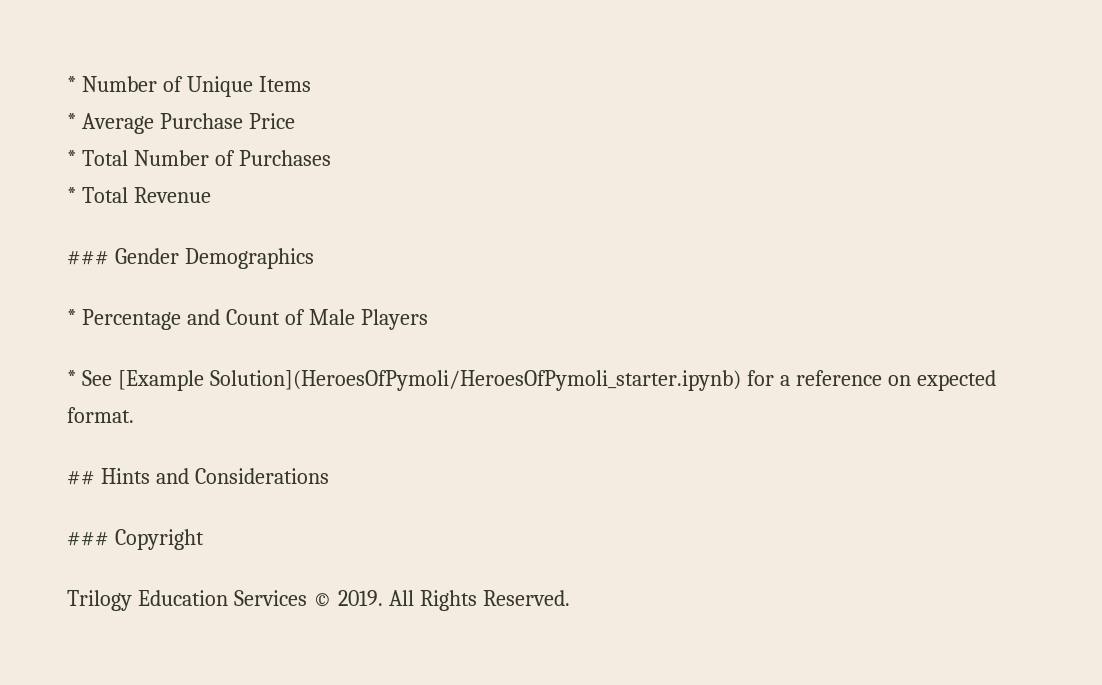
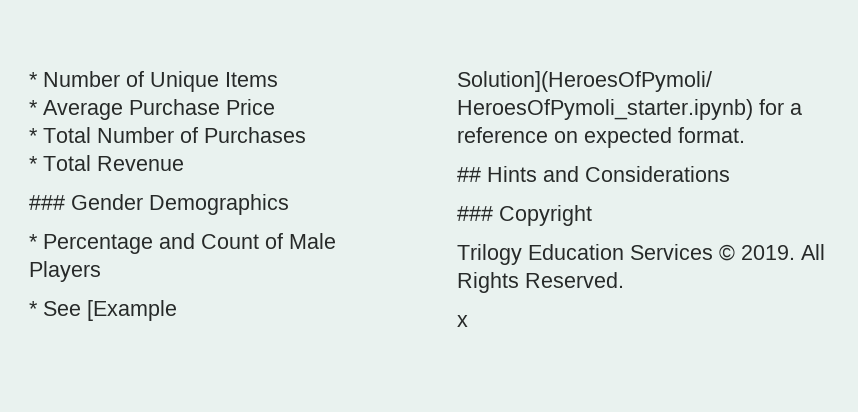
(570, 598) none -> [457,315,468,327] // x

